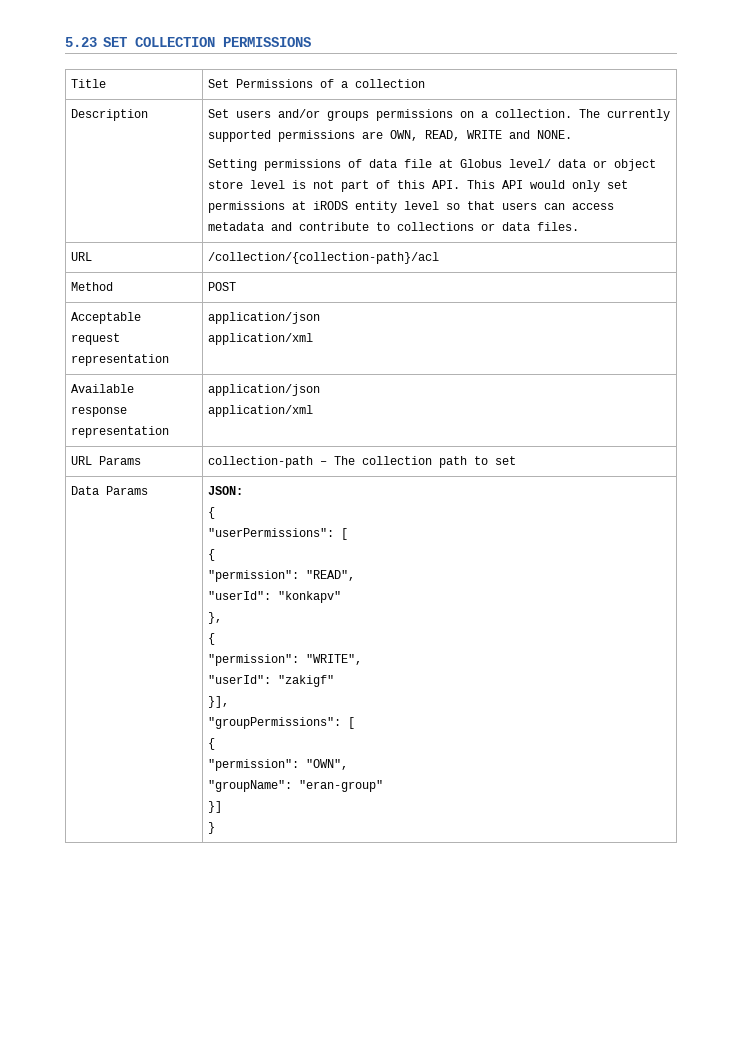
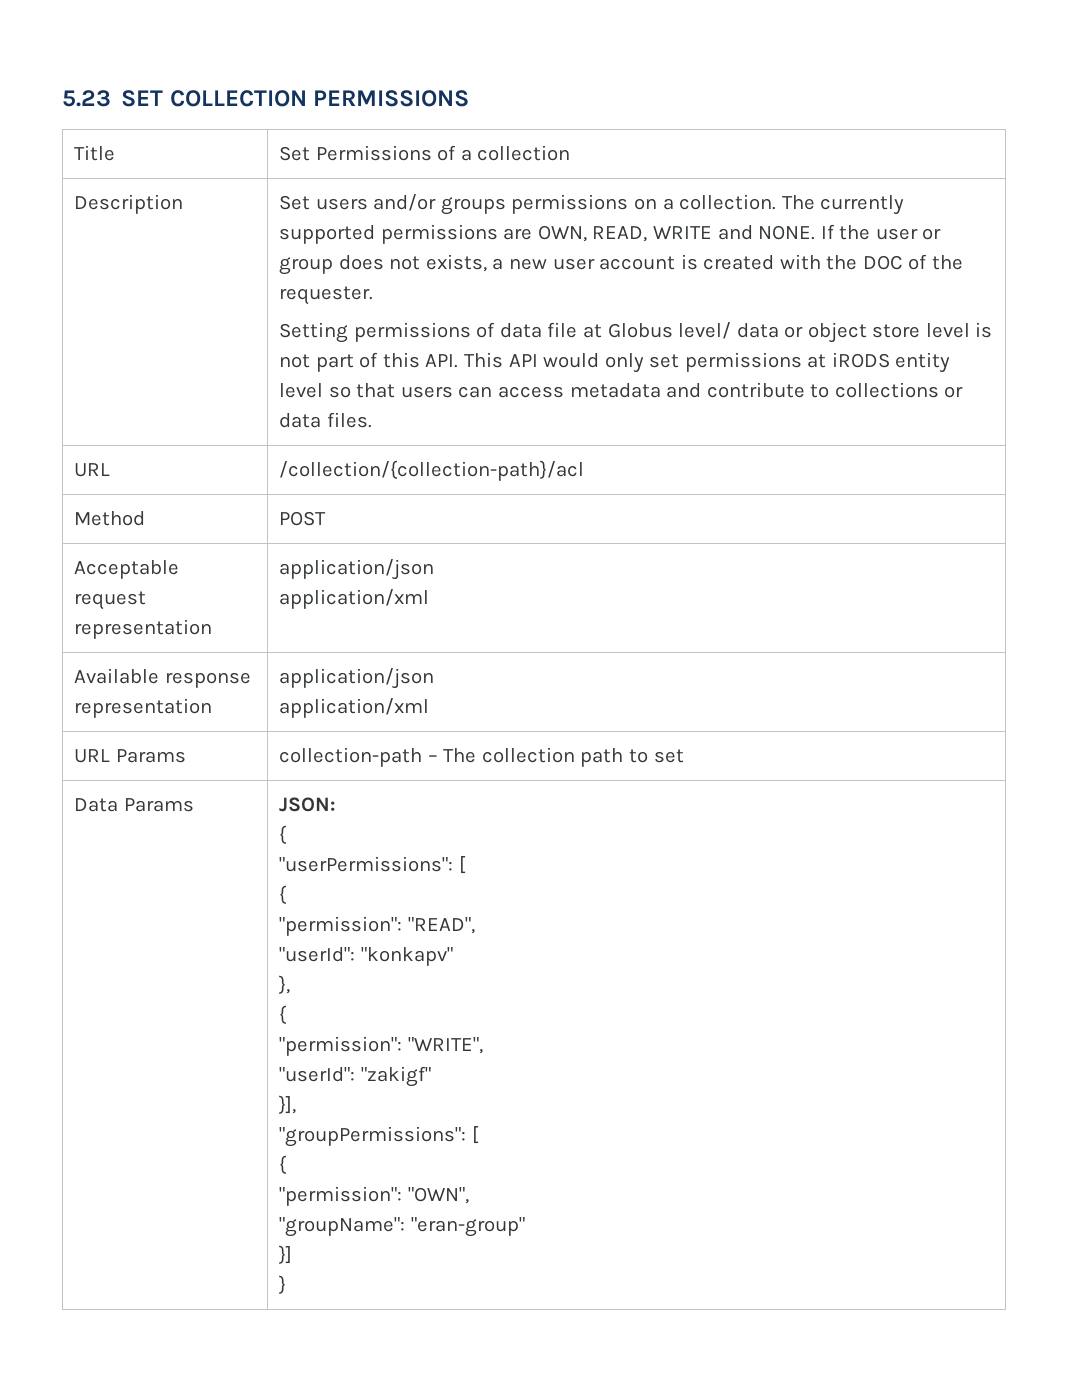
(573, 134) none -> [820,224,942,240] [279,254,963,275] [279,286,374,305] If the user or group does not exists, a new user account is created with the DOC of the requester.

